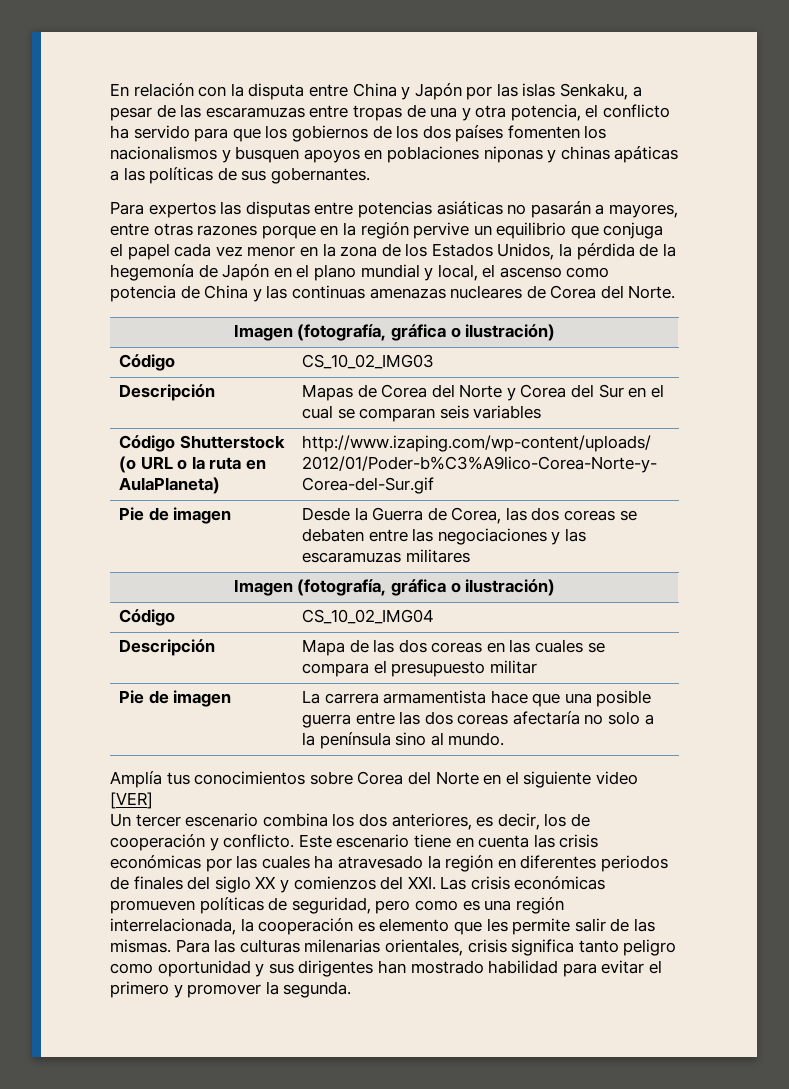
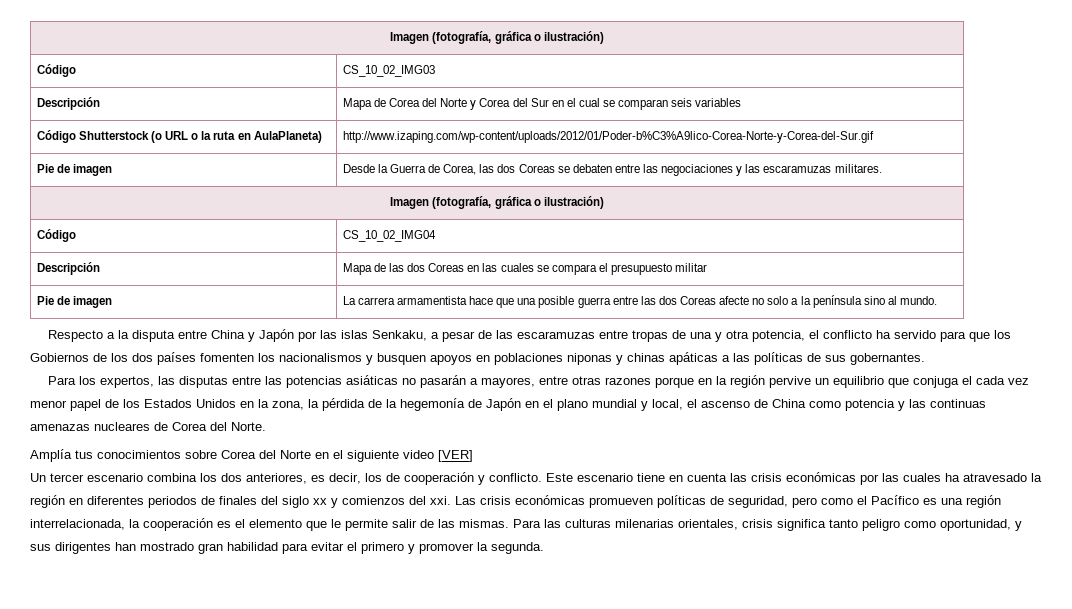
[110,83,642,100] [110,104,671,121] [110,125,607,142] [110,146,679,163] [110,167,370,184] [110,201,678,218] [110,222,664,239] [110,243,676,260] [110,264,610,281] [110,285,676,302] En relación con la disputa entre China y Japón por las islas Senkaku, a pesar de las escaramuzas entre tropas de una y otra potencia, el conflicto ha servido para que los gobiernos de los dos países fomenten los nacionalismos y busquen apoyos en poblaciones niponas y chinas apáticas a las políticas de sus gobernantes. // Para expertos las disputas entre potencias asiáticas no pasarán a mayores, entre otras razones porque en la región pervive un equilibrio que conjuga el papel cada vez menor en la zona de los Estados Unidos, la pérdida de la hegemonía de Japón en el plano mundial y local, el ascenso como potencia de China y las continuas amenazas nucleares de Corea del Norte. // -> (390, 38) none
[301,384,353,401] Mapas -> [342,98,372,110] Mapa
[564,510,616,521] coreas -> [518,164,555,173] Coreas
[405,549,470,563] militares -> [834,164,882,173] militares.
[431,642,483,653] coreas -> [428,263,465,272] Coreas
[457,711,580,725] coreas afectaría -> [679,296,750,305] Coreas afecte
(505, 739) none -> [47,329,1011,342] [30,352,925,365] [47,375,1029,388] [30,398,986,411] [30,422,266,431] // Respecto a la disputa entre China y Japón por las islas Senkaku, a pesar de las escaramuzas entre tropas de una y otra potencia, el conflicto ha servido para que los Gobiernos de los dos países fomenten los nacionalismos y busquen apoyos en poblaciones niponas y chinas apáticas a las políticas de sus gobernantes. // Para los expertos, las disputas entre las potencias asiáticas no pasarán a mayores, entre otras razones porque en la región pervive un equilibrio que conjuga el cada vez menor papel de los Estados Unidos en la zona, la pérdida de la hegemonía de Japón en el plano mundial y local, el ascenso de China como potencia y las continuas amenazas nucleares de Corea del Norte.
[255,876,277,889] XX -> [313,498,327,505] xx
[407,876,436,890] XXI. -> [430,496,451,505] xxi.
(458, 905) none -> [857,495,919,505] el Pacífico
(375, 926) none -> [235,519,245,528] el
[486,918,508,932] les -> [331,519,341,528] le
[157,960,251,977] oportunidad -> [940,519,1011,531] oportunidad,
(484, 967) none -> [198,543,223,554] gran

